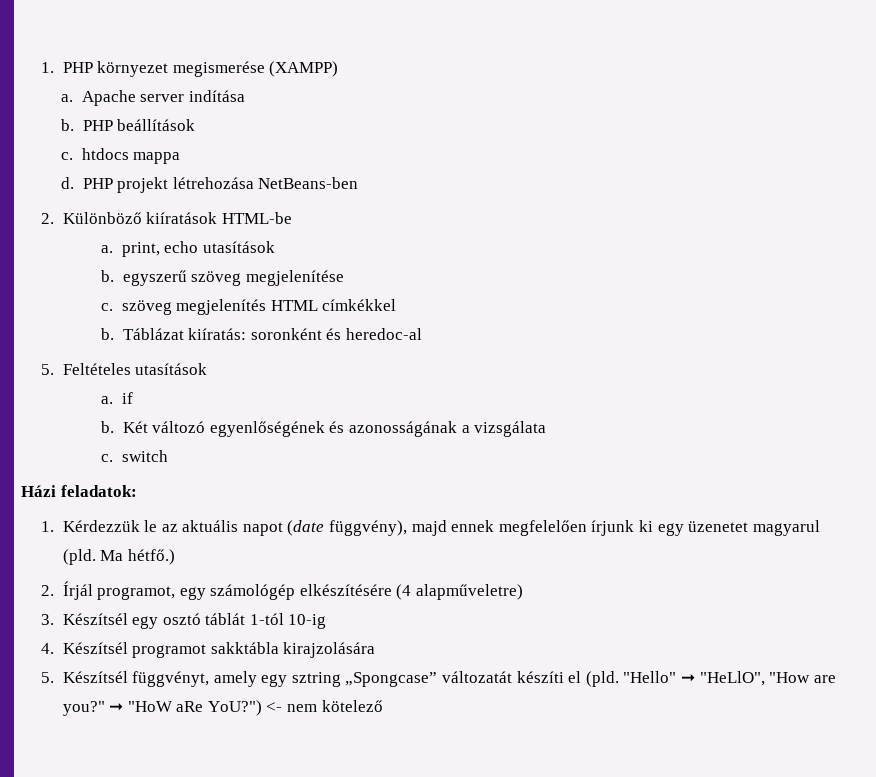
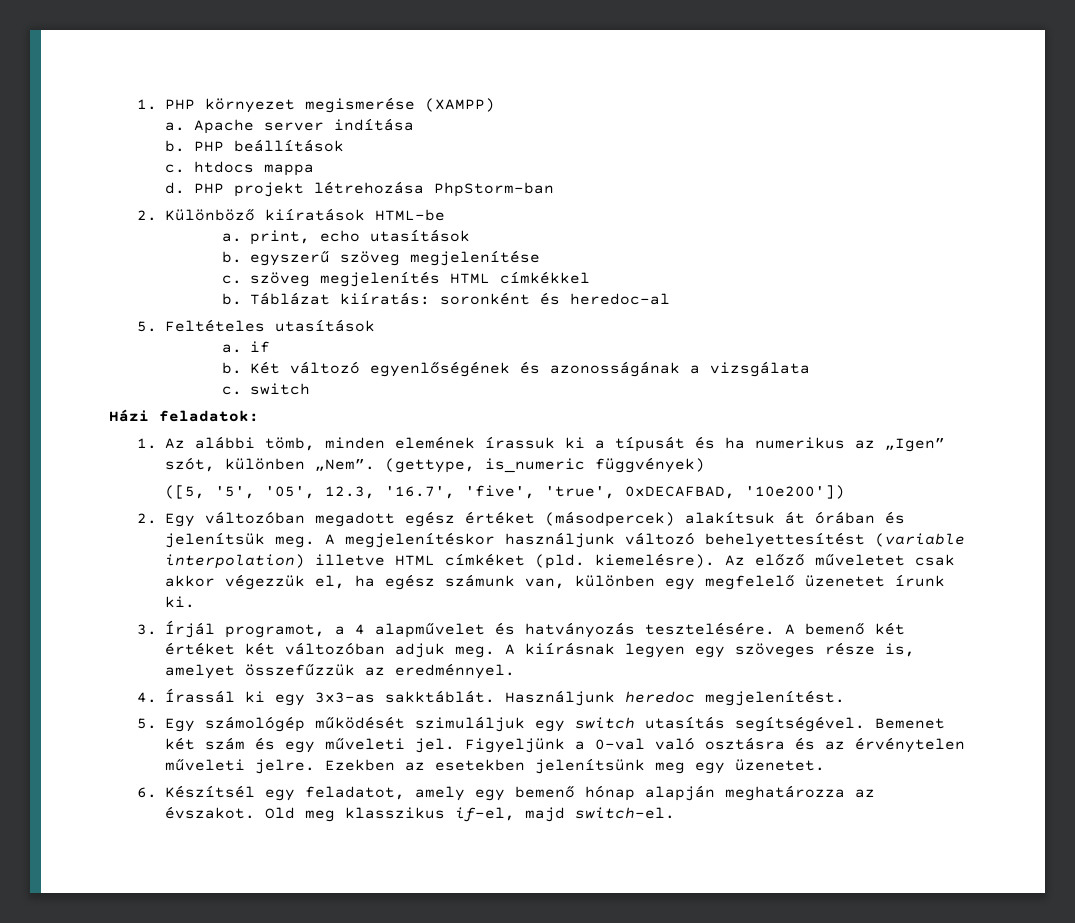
[258,177,359,189] NetBeans-ben -> [433,182,554,197] PhpStorm-ban
[62,520,820,536] [62,549,175,565] [41,581,524,600] [41,613,327,629] [41,642,376,658] [41,671,836,687] [62,700,383,716] Kérdezzük le az aktuális napot (date függvény), majd ennek megfelelően írjunk ki egy üzenetet magyarul (pld. Ma hétfő.) // 2. Írjál programot, egy számológép elkészítésére (4 alapműveletre) // 3. Készítsél egy osztó táblát 1-tól 10-ig // 4. Készítsél programot sakktábla kirajzolására // 5. Készítsél függvényt, amely egy sztring „Spongcase” változatát készíti el (pld. "Hello" ➞ "HeLlO", "How are you?" ➞ "HoW aRe YoU?") <- nem kötelező -> [165,436,946,452] [165,457,706,473] [165,485,846,499] [137,511,906,527] [165,532,966,548] [165,553,956,569] [165,574,946,590] [165,596,196,608] [137,620,906,638] [165,642,916,658] [165,663,516,679] [137,688,846,706] [137,716,946,732] [165,737,966,753] [165,758,826,774] [137,785,876,801] [165,806,676,822] Az alábbi tömb, minden elemének írassuk ki a típusát és ha numerikus az „Igen” szót, különben „Nem”. (gettype, is_numeric függvények) // ([5, '5', '05', 12.3, '16.7', 'five', 'true', 0xDECAFBAD, '10e200']) // 2. Egy változóban megadott egész értéket (másodpercek) alakítsuk át órában és jelenítsük meg. A megjelenítéskor használjunk változó behelyettesítést (variable interpolation) illetve HTML címkéket (pld. kiemelésre). Az előző műveletet csak akkor végezzük el, ha egész számunk van, különben egy megfelelő üzenetet írunk ki. // 3. Írjál programot, a 4 alapművelet és hatványozás tesztelésére. A bemenő két értéket két változóban adjuk meg. A kiírásnak legyen egy szöveges része is, amelyet összefűzzük az eredménnyel. // 4. Írassál ki egy 3x3-as sakktáblát. Használjunk heredoc megjelenítést. // 5. Egy számológép működését szimuláljuk egy switch utasítás segítségével. Bemenet két szám és egy műveleti jel. Figyeljünk a 0-val való osztásra és az érvénytelen műveleti jelre. Ezekben az esetekben jelenítsünk meg egy üzenetet. // 6. Készítsél egy feladatot, amely egy bemenő hónap alapján meghatározza az évszakot. Old meg klasszikus if-el, majd switch-el.

